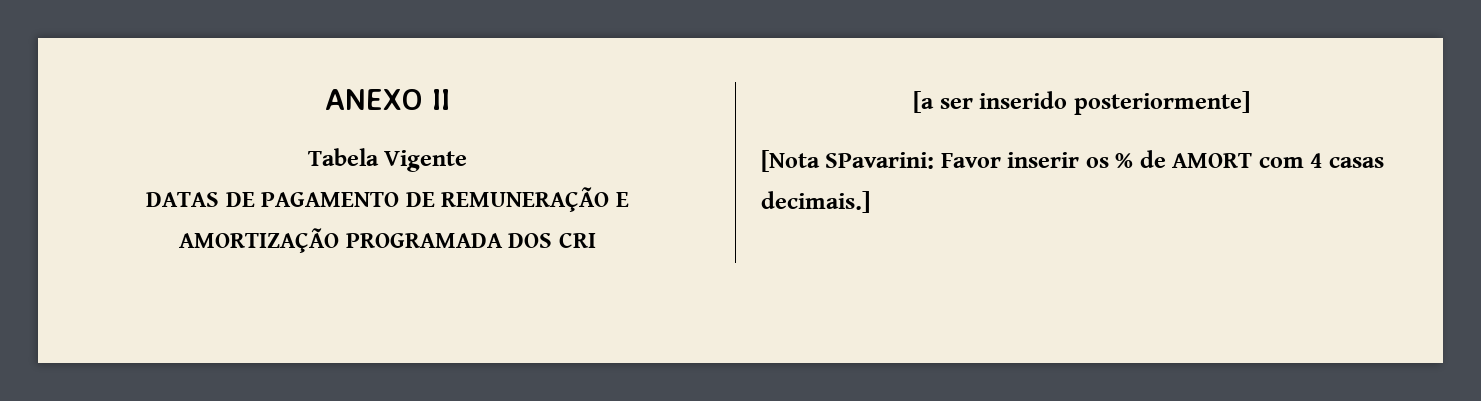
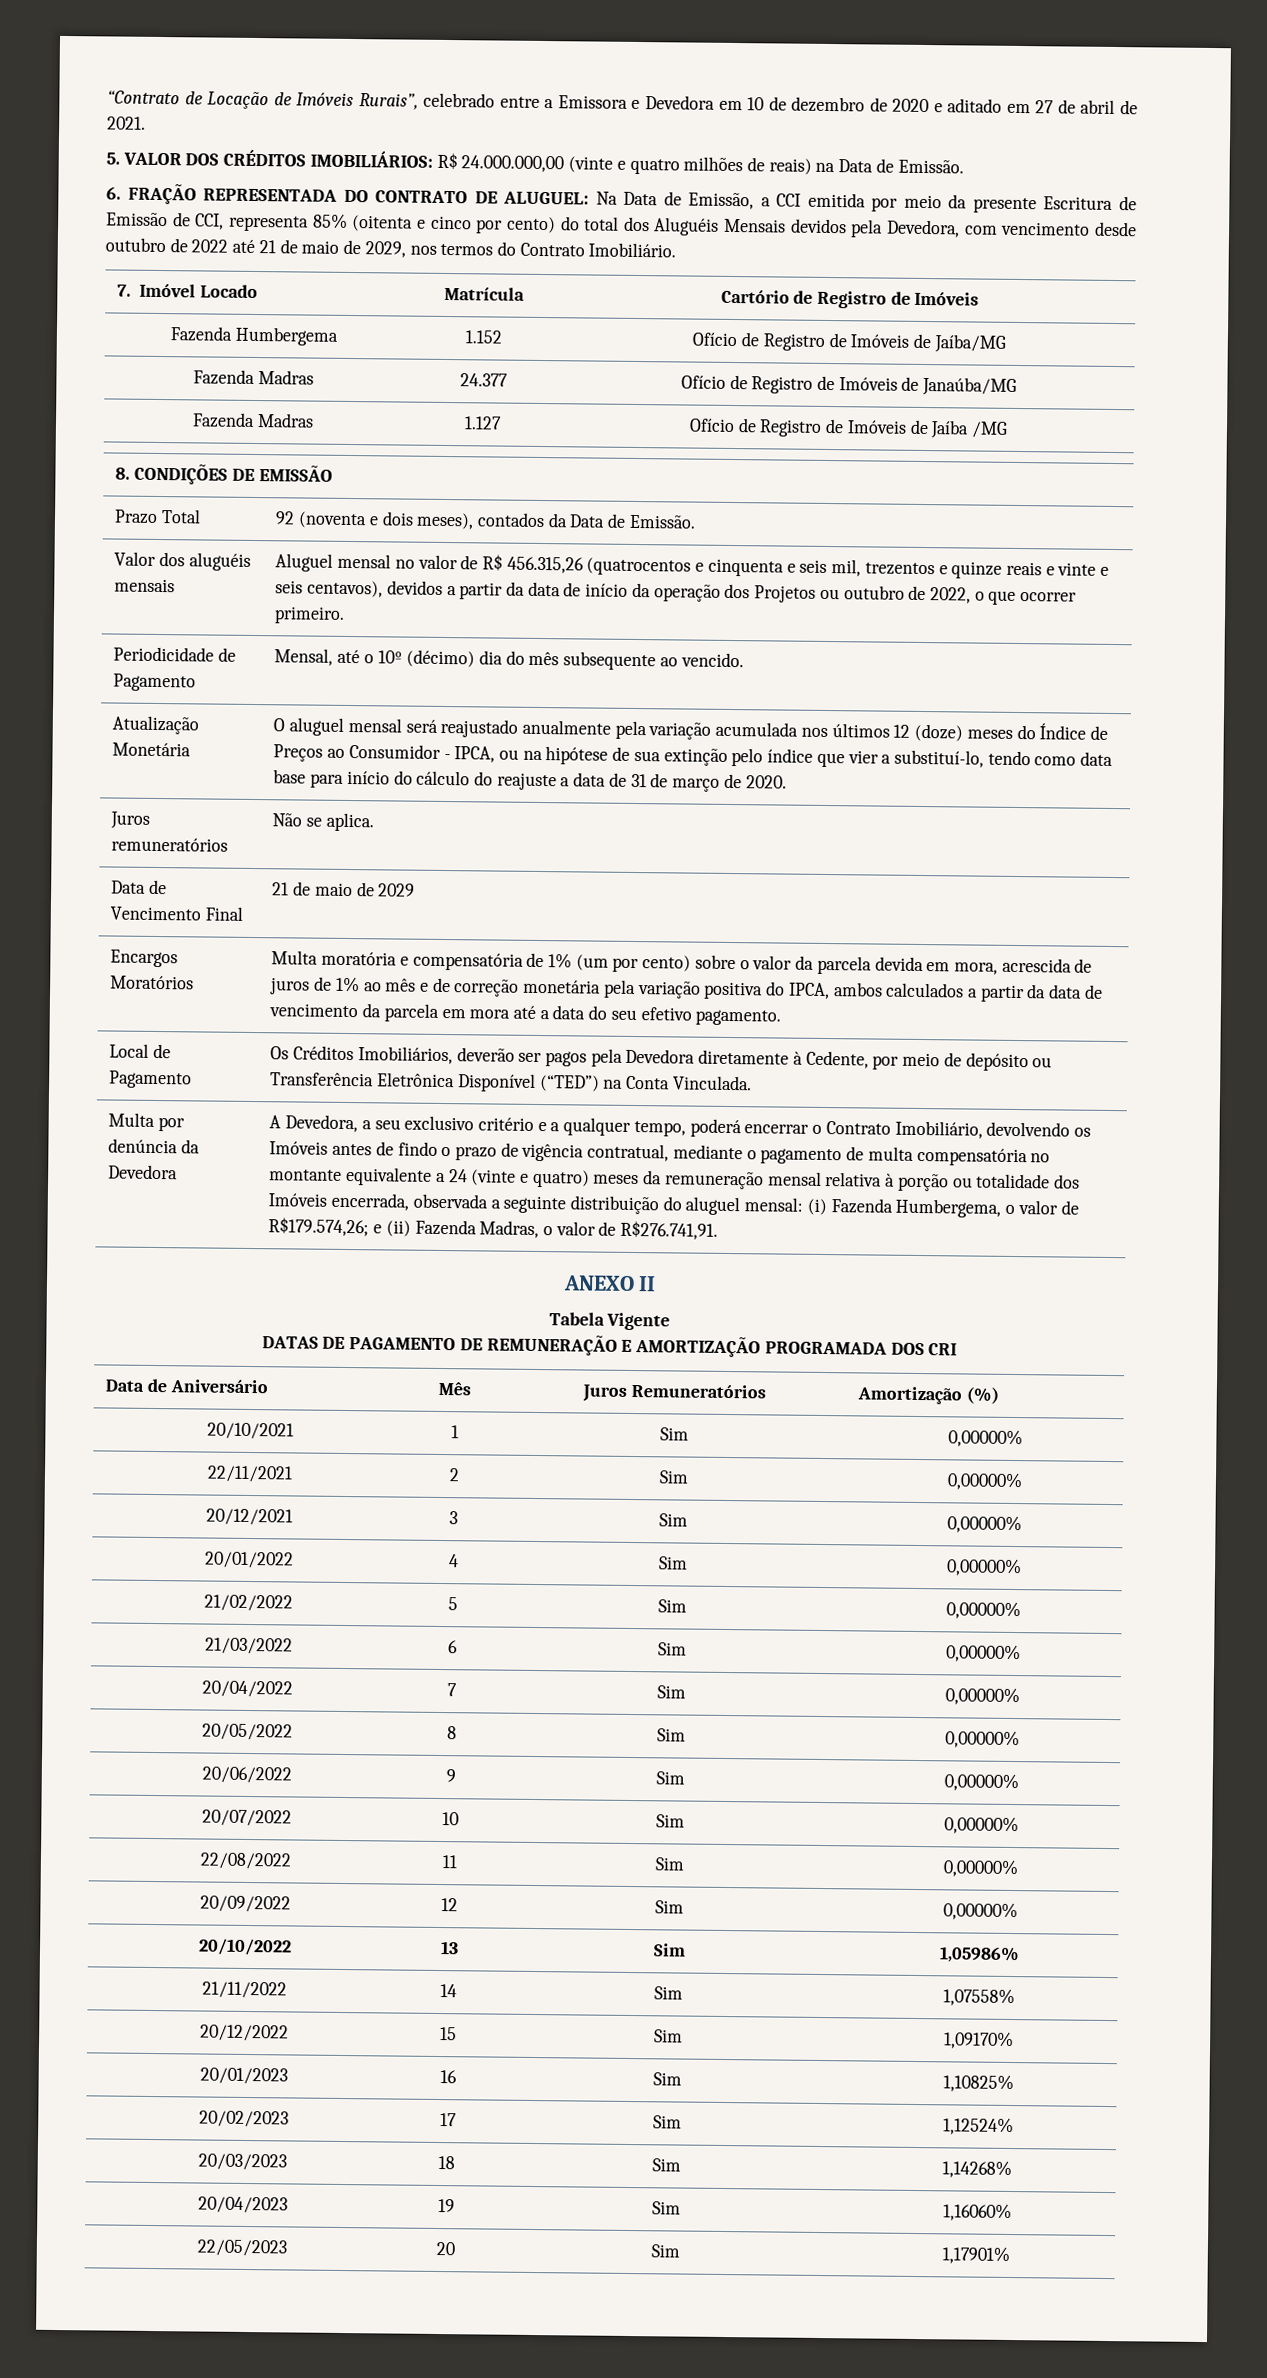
(325, 99) none -> [107,90,1138,115] [107,116,146,130] [106,149,964,175] [106,183,1137,214] [106,212,1137,238] [105,237,677,258] [117,283,258,299] [444,286,526,301] [720,289,980,309] [170,326,339,346] [464,330,502,344] [692,332,1006,353] [193,369,314,385] [459,373,508,387] [680,374,1018,396] [192,412,314,428] [464,416,503,430] [688,418,1009,439] [115,463,333,485] [114,509,202,524] [275,511,696,530] [114,551,251,571] [114,578,176,593] [275,553,1110,579] [275,580,1078,605] [274,606,346,624] [113,646,237,662] [113,673,197,692] [274,648,744,671] [112,715,200,735] [112,742,192,757] [273,717,1108,742] [273,743,1114,768] [273,769,787,792] [110,811,151,829] [111,837,229,852] [272,812,374,832] [111,879,168,895] [110,906,244,921] [272,881,416,897] [110,949,179,968] [110,975,195,990] [271,950,1093,975] [270,976,1103,1003] [269,1003,782,1026] [109,1043,172,1059] [109,1070,193,1089] [270,1045,1053,1072] [270,1072,752,1092] [108,1112,186,1132] [108,1138,201,1154] [108,1164,179,1180] [269,1114,1091,1139] [269,1141,1051,1167] [269,1166,1080,1192] [268,1192,1079,1218] [268,1217,719,1240] “Contrato de Locação de Imóveis Rurais”, celebrado entre a Emissora e Devedora em 10 de dezembro de 2020 e aditado em 27 de abril de 2021. // 5. VALOR DOS CRÉDITOS IMOBILIÁRIOS: R$ 24.000.000,00 (vinte e quatro milhões de reais) na Data de Emissão. // 6. FRAÇÃO REPRESENTADA DO CONTRATO DE ALUGUEL: Na Data de Emissão, a CCI emitida por meio da presente Escritura de Emissão de CCI, representa 85% (oitenta e cinco por cento) do total dos Aluguéis Mensais devidos pela Devedora, com vencimento desde outubro de 2022 até 21 de maio de 2029, nos termos do Contrato Imobiliário. // 7. Imóvel Locado | Matrícula | Cartório de Registro de Imóveis // Fazenda Humbergema | 1.152 | Ofício de Registro de Imóveis de Jaíba/MG // Fazenda Madras | 24.377 | Ofício de Registro de Imóveis de Janaúba/MG // Fazenda Madras | 1.127 | Ofício de Registro de Imóveis de Jaíba /MG // 8. CONDIÇÕES DE EMISSÃO // Prazo Total | 92 (noventa e dois meses), contados da Data de Emissão. // Valor dos aluguéis mensais | Aluguel mensal no valor de R$ 456.315,26 (quatrocentos e cinquenta e seis mil, trezentos e quinze reais e vinte e seis centavos), devidos a partir da data de início da operação dos Projetos ou outubro de 2022, o que ocorrer primeiro. // Periodicidade de Pagamento | Mensal, até o 10º (décimo) dia do mês subsequente ao vencido. // Atualização Monetária | O aluguel mensal será reajustado anualmente pela variação acumulada nos últimos 12 (doze) meses do Índice de Preços ao Consumidor - IPCA, ou na hipótese de sua extinção pelo índice que vier a substituí-lo, tendo como data base para início do cálculo do reajuste a data de 31 de março de 2020. // Juros remuneratórios | Não se aplica. // Data de Vencimento Final | 21 de maio de 2029 // Encargos Moratórios | Multa moratória e compensatória de 1% (um por cento) sobre o valor da parcela devida em mora, acrescida de juros de 1% ao mês e de correção monetária pela variação positiva do IPCA, ambos calculados a partir da data de vencimento da parcela em mora até a data do seu efetivo pagamento. // Local de Pagamento | Os Créditos Imobiliários, deverão ser pagos pela Devedora diretamente à Cedente, por meio de depósito ou Transferência Eletrônica Disponível (“TED”) na Conta Vinculada. // Multa por denúncia da Devedora | A Devedora, a seu exclusivo critério e a qualquer tempo, poderá encerrar o Contrato Imobiliário, devolvendo os Imóveis antes de findo o prazo de vigência contratual, mediante o pagamento de multa compensatória no montante equivalente a 24 (vinte e quatro) meses da remuneração mensal relativa à porção ou totalidade dos Imóveis encerrada, observada a seguinte distribuição do aluguel mensal: (i) Fazenda Humbergema, o valor de R$179.574,26; e (ii) Fazenda Madras, o valor de R$276.741,91. //
[913,91,1250,115] [761,150,1384,172] [761,191,870,213] // [a ser inserido posteriormente] // [Nota SPavarini: Favor inserir os % de AMORT com 4 casas decimais.] -> [105,1378,268,1394] [438,1381,471,1396] [582,1383,766,1402] [857,1386,1000,1405] [207,1422,294,1440] [450,1425,459,1439] [660,1427,689,1441] [947,1429,1023,1448] [207,1465,293,1483] [448,1468,460,1482] [659,1470,689,1484] [946,1472,1023,1491] [206,1508,293,1526] [449,1511,458,1525] [659,1513,688,1527] [946,1515,1022,1534] [205,1551,294,1569] [448,1554,459,1568] [659,1556,688,1570] [945,1558,1022,1577] [204,1594,293,1612] [447,1597,458,1611] [658,1599,687,1613] [945,1601,1021,1620] [204,1637,293,1655] [448,1640,458,1654] [658,1642,687,1656] [945,1644,1021,1663] [202,1680,293,1698] [447,1683,457,1697] [657,1685,686,1699] [944,1687,1020,1706] [202,1723,293,1741] [446,1726,457,1740] [657,1728,686,1742] [944,1730,1020,1749] [201,1766,292,1784] [445,1769,456,1783] [656,1771,685,1785] [943,1773,1019,1792] [201,1809,292,1827] [442,1812,459,1826] [656,1814,685,1828] [943,1816,1019,1835] [200,1852,292,1870] [442,1855,458,1869] [655,1857,685,1871] [942,1859,1018,1878] [200,1895,291,1913] [441,1898,458,1912] [655,1900,684,1914] [942,1902,1018,1921] [198,1938,292,1956] [439,1941,459,1955] [652,1943,686,1957] [939,1946,1020,1964] [202,1981,287,1999] [440,1984,457,1998] [654,1986,683,2000] [943,1988,1015,2007] [200,2024,289,2042] [440,2027,457,2041] [654,2029,683,2043] [944,2031,1014,2050] [199,2067,288,2085] [439,2070,457,2084] [653,2072,682,2086] [942,2074,1014,2093] [198,2110,289,2128] [439,2113,457,2127] [653,2115,682,2129] [942,2117,1014,2136] [198,2153,287,2171] [438,2156,455,2170] [652,2158,681,2172] [942,2160,1012,2179] [197,2196,288,2214] [438,2199,455,2213] [652,2201,681,2215] [942,2203,1012,2222] [196,2239,287,2257] [436,2241,455,2256] [651,2244,680,2258] [942,2246,1010,2264] // Data de Aniversário | Mês | Juros Remuneratórios | Amortização (%) // 20/10/2021 | 1 | Sim | 0,00000% // 22/11/2021 | 2 | Sim | 0,00000% // 20/12/2021 | 3 | Sim | 0,00000% // 20/01/2022 | 4 | Sim | 0,00000% // 21/02/2022 | 5 | Sim | 0,00000% // 21/03/2022 | 6 | Sim | 0,00000% // 20/04/2022 | 7 | Sim | 0,00000% // 20/05/2022 | 8 | Sim | 0,00000% // 20/06/2022 | 9 | Sim | 0,00000% // 20/07/2022 | 10 | Sim | 0,00000% // 22/08/2022 | 11 | Sim | 0,00000% // 20/09/2022 | 12 | Sim | 0,00000% // 20/10/2022 | 13 | Sim | 1,05986% // 21/11/2022 | 14 | Sim | 1,07558% // 20/12/2022 | 15 | Sim | 1,09170% // 20/01/2023 | 16 | Sim | 1,10825% // 20/02/2023 | 17 | Sim | 1,12524% // 20/03/2023 | 18 | Sim | 1,14268% // 20/04/2023 | 19 | Sim | 1,16060% // 22/05/2023 | 20 | Sim | 1,17901%

